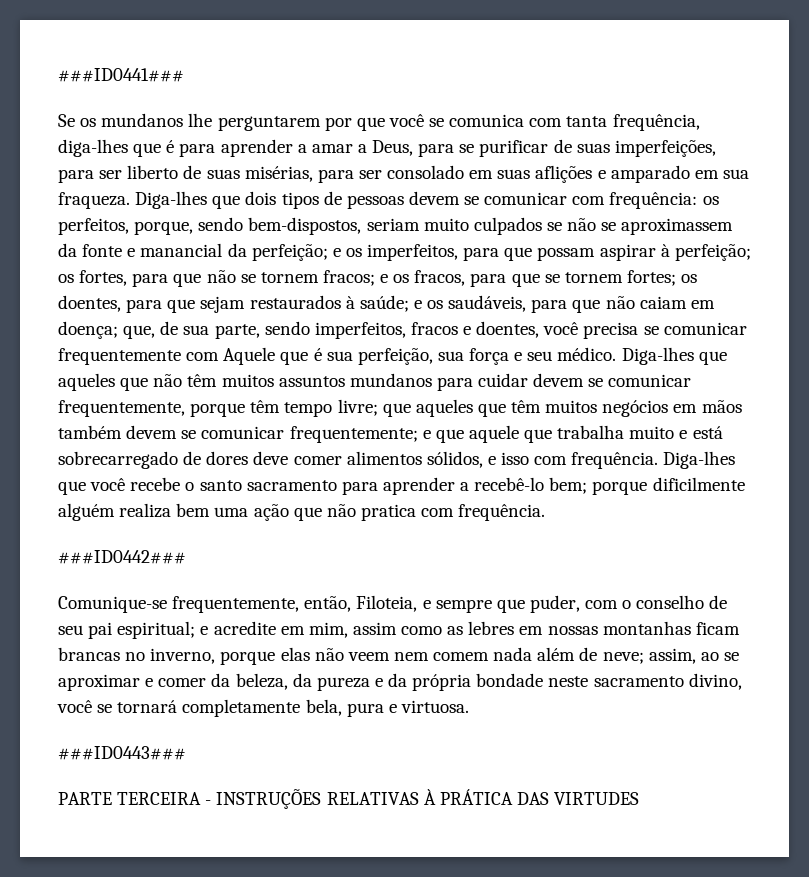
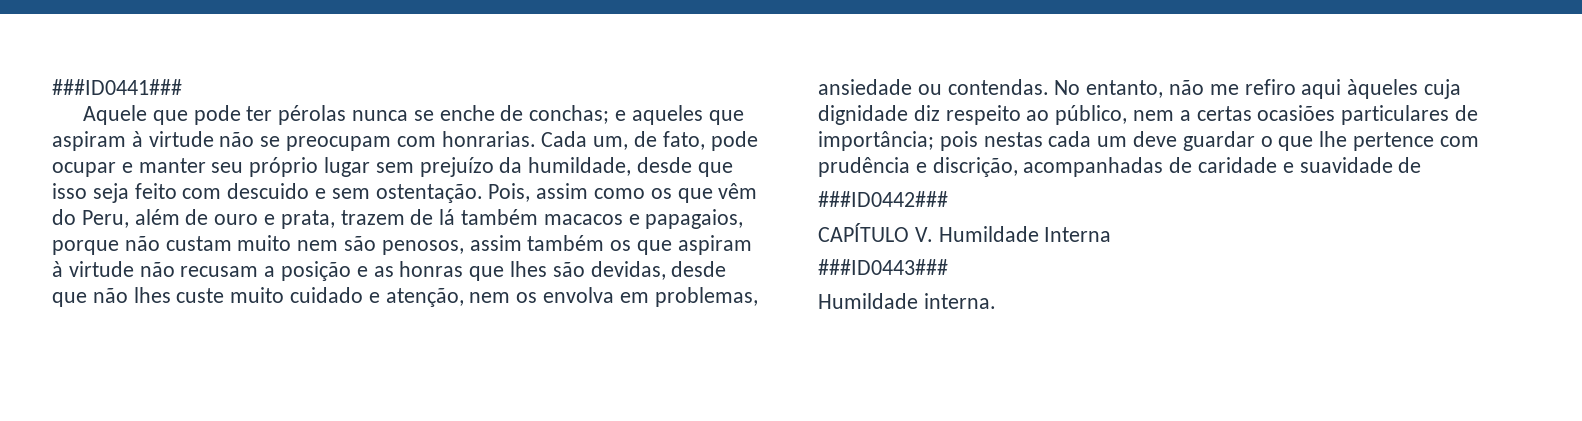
[58,113,700,131] [58,139,716,157] [58,165,749,183] [58,191,719,209] [58,217,734,235] [58,243,751,261] [58,270,698,287] [58,295,715,313] [58,321,747,339] [58,347,727,365] [58,373,692,391] [58,399,742,417] [58,425,723,443] [58,451,736,469] [58,477,745,495] [58,503,546,521] [58,550,186,564] [58,595,728,613] [58,621,740,639] [58,647,739,665] [58,673,742,691] [57,699,469,717] [58,746,186,760] [58,789,640,809] Se os mundanos lhe perguntarem por que você se comunica com tanta frequência, diga-lhes que é para aprender a amar a Deus, para se purificar de suas imperfeições, para ser liberto de suas misérias, para ser consolado em suas aflições e amparado em sua fraqueza. Diga-lhes que dois tipos de pessoas devem se comunicar com frequência: os perfeitos, porque, sendo bem-dispostos, seriam muito culpados se não se aproximassem da fonte e manancial da perfeição; e os imperfeitos, para que possam aspirar à perfeição; os fortes, para que não se tornem fracos; e os fracos, para que se tornem fortes; os doentes, para que sejam restaurados à saúde; e os saudáveis, para que não caiam em doença; que, de sua parte, sendo imperfeitos, fracos e doentes, você precisa se comunicar frequentemente com Aquele que é sua perfeição, sua força e seu médico. Diga-lhes que aqueles que não têm muitos assuntos mundanos para cuidar devem se comunicar frequentemente, porque têm tempo livre; que aqueles que têm muitos negócios em mãos também devem se comunicar frequentemente; e que aquele que trabalha muito e está sobrecarregado de dores deve comer alimentos sólidos, e isso com frequência. Diga-lhes que você recebe o santo sacramento para aprender a recebê-lo bem; porque dificilmente alguém realiza bem uma ação que não pratica com frequência. // ###ID0442### // Comunique-se frequentemente, então, Filoteia, e sempre que puder, com o conselho de seu pai espiritual; e acredite em mim, assim como as lebres em nossas montanhas ficam brancas no inverno, porque elas não veem nem comem nada além de neve; assim, ao se aproximar e comer da beleza, da pureza e da própria bondade neste sacramento divino, você se tornará completamente bela, pura e virtuosa. // ###ID0443### // PARTE TERCEIRA - INSTRUÇÕES RELATIVAS À PRÁTICA DAS VIRTUDES -> [83,105,744,125] [52,131,758,151] [52,157,733,177] [52,183,758,203] [52,209,744,229] [52,235,752,255] [52,261,727,281] [52,287,758,307] [818,79,1462,99] [818,105,1479,125] [818,131,1479,151] [818,157,1422,177] [818,191,948,207] [818,223,1112,242] [818,259,948,275] [818,293,996,309] Aquele que pode ter pérolas nunca se enche de conchas; e aqueles que aspiram à virtude não se preocupam com honrarias. Cada um, de fato, pode ocupar e manter seu próprio lugar sem prejuízo da humildade, desde que isso seja feito com descuido e sem ostentação. Pois, assim como os que vêm do Peru, além de ouro e prata, trazem de lá também macacos e papagaios, porque não custam muito nem são penosos, assim também os que aspiram à virtude não recusam a posição e as honras que lhes são devidas, desde que não lhes custe muito cuidado e atenção, nem os envolva em problemas, ansiedade ou contendas. No entanto, não me refiro aqui àqueles cuja dignidade diz respeito ao público, nem a certas ocasiões particulares de importância; pois nestas cada um deve guardar o que lhe pertence com prudência e discrição, acompanhadas de caridade e suavidade de // ###ID0442### // CAPÍTULO V. Humildade Interna // ###ID0443### // Humildade interna.

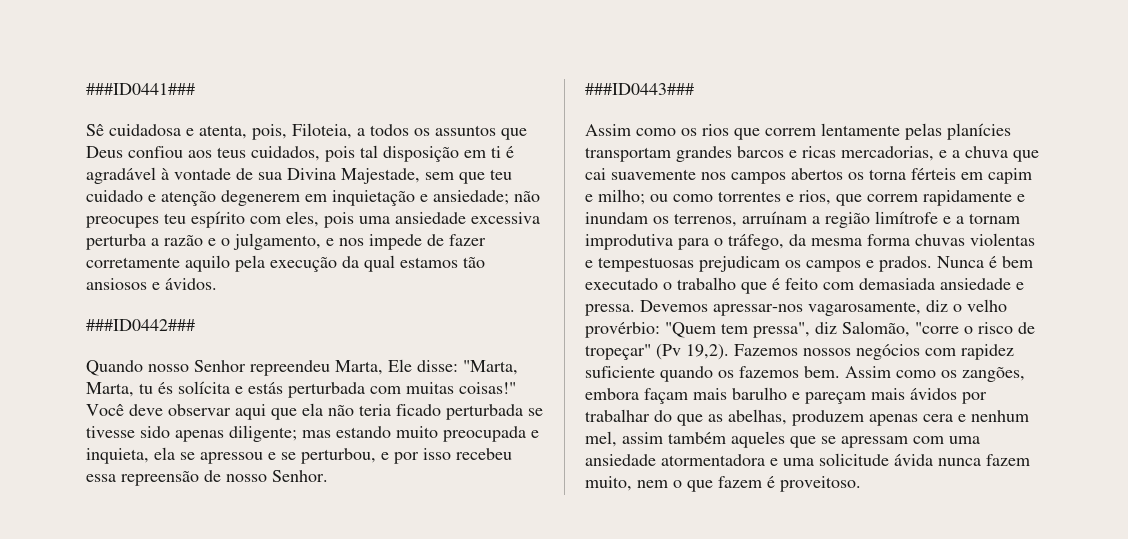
[83,105,744,125] [52,131,758,151] [52,157,733,177] [52,183,758,203] [52,209,744,229] [52,235,752,255] [52,261,727,281] [52,287,758,307] [818,79,1462,99] [818,105,1479,125] [818,131,1479,151] [818,157,1422,177] [818,191,948,207] [818,223,1112,242] [818,259,948,275] [818,293,996,309] Aquele que pode ter pérolas nunca se enche de conchas; e aqueles que aspiram à virtude não se preocupam com honrarias. Cada um, de fato, pode ocupar e manter seu próprio lugar sem prejuízo da humildade, desde que isso seja feito com descuido e sem ostentação. Pois, assim como os que vêm do Peru, além de ouro e prata, trazem de lá também macacos e papagaios, porque não custam muito nem são penosos, assim também os que aspiram à virtude não recusam a posição e as honras que lhes são devidas, desde que não lhes custe muito cuidado e atenção, nem os envolva em problemas, ansiedade ou contendas. No entanto, não me refiro aqui àqueles cuja dignidade diz respeito ao público, nem a certas ocasiões particulares de importância; pois nestas cada um deve guardar o que lhe pertence com prudência e discrição, acompanhadas de caridade e suavidade de // ###ID0442### // CAPÍTULO V. Humildade Interna // ###ID0443### // Humildade interna. -> [86,123,527,140] [86,145,514,162] [86,167,512,184] [86,190,540,206] [86,211,540,228] [86,233,486,250] [86,255,485,272] [86,278,217,290] [86,319,195,331] [86,359,518,376] [86,381,516,398] [86,403,543,420] [86,425,539,442] [86,447,512,464] [86,470,328,486] [585,83,694,95] [585,123,1011,140] [585,146,1039,162] [585,168,1032,184] [585,189,1025,206] [585,211,1020,228] [585,233,1035,250] [585,256,1033,272] [585,277,1024,294] [585,299,1007,316] [585,321,1035,338] [585,344,1014,360] [585,366,1025,382] [585,387,987,404] [585,409,1029,426] [585,431,980,448] [585,453,1030,466] [585,476,861,492] Sê cuidadosa e atenta, pois, Filoteia, a todos os assuntos que Deus confiou aos teus cuidados, pois tal disposição em ti é agradável à vontade de sua Divina Majestade, sem que teu cuidado e atenção degenerem em inquietação e ansiedade; não preocupes teu espírito com eles, pois uma ansiedade excessiva perturba a razão e o julgamento, e nos impede de fazer corretamente aquilo pela execução da qual estamos tão ansiosos e ávidos. // ###ID0442### // Quando nosso Senhor repreendeu Marta, Ele disse: "Marta, Marta, tu és solícita e estás perturbada com muitas coisas!" Você deve observar aqui que ela não teria ficado perturbada se tivesse sido apenas diligente; mas estando muito preocupada e inquieta, ela se apressou e se perturbou, e por isso recebeu essa repreensão de nosso Senhor. // ###ID0443### // Assim como os rios que correm lentamente pelas planícies transportam grandes barcos e ricas mercadorias, e a chuva que cai suavemente nos campos abertos os torna férteis em capim e milho; ou como torrentes e rios, que correm rapidamente e inundam os terrenos, arruínam a região limítrofe e a tornam improdutiva para o tráfego, da mesma forma chuvas violentas e tempestuosas prejudicam os campos e prados. Nunca é bem executado o trabalho que é feito com demasiada ansiedade e pressa. Devemos apressar-nos vagarosamente, diz o velho provérbio: "Quem tem pressa", diz Salomão, "corre o risco de tropeçar" (Pv 19,2). Fazemos nossos negócios com rapidez suficiente quando os fazemos bem. Assim como os zangões, embora façam mais barulho e pareçam mais ávidos por trabalhar do que as abelhas, produzem apenas cera e nenhum mel, assim também aqueles que se apressam com uma ansiedade atormentadora e uma solicitude ávida nunca fazem muito, nem o que fazem é proveitoso.

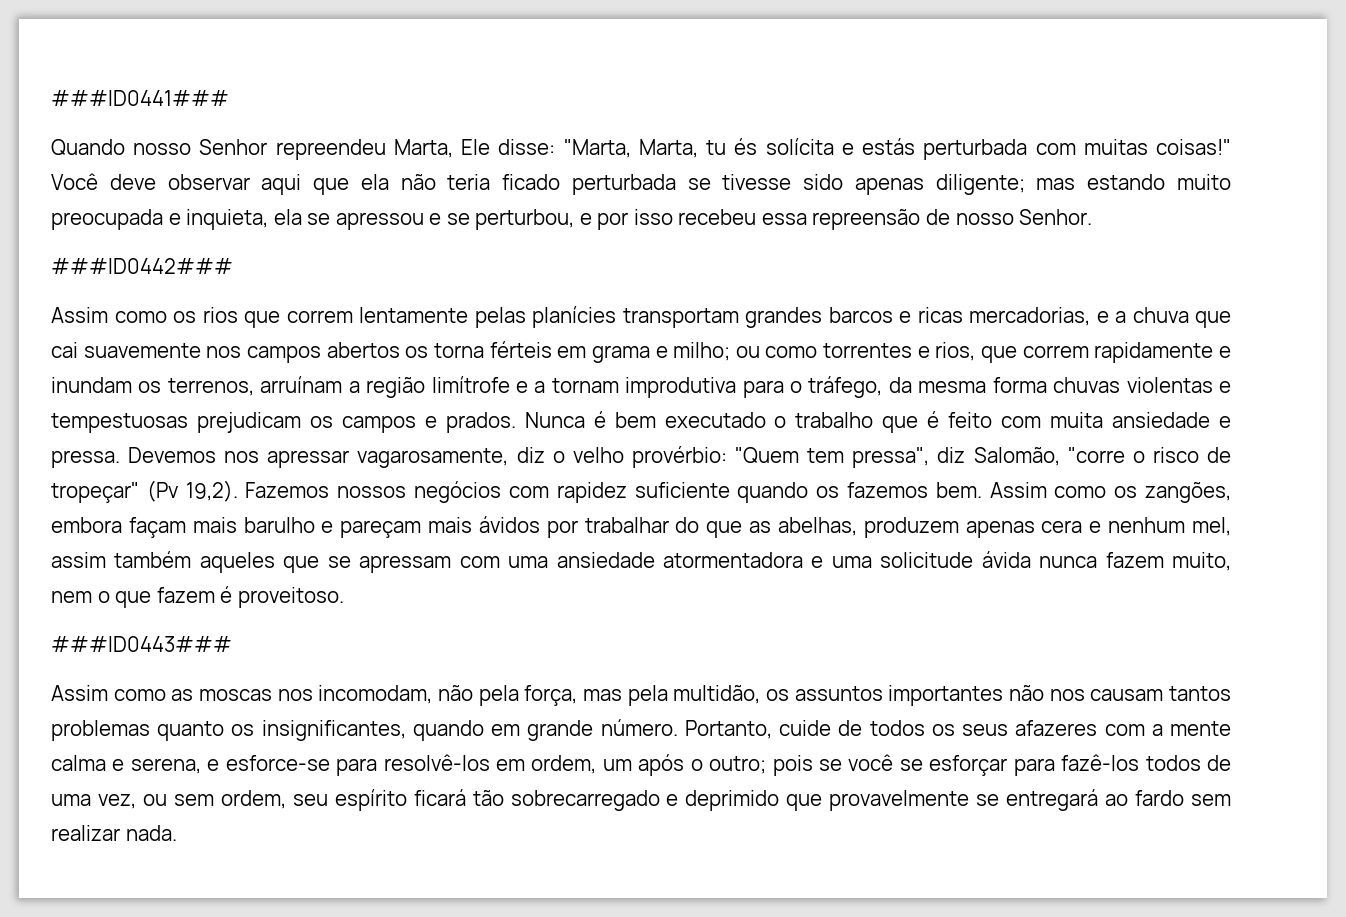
[86,123,527,140] [86,145,514,162] [86,167,512,184] [86,190,540,206] [86,211,540,228] [86,233,486,250] [86,255,485,272] [86,278,217,290] [86,319,195,331] // Sê cuidadosa e atenta, pois, Filoteia, a todos os assuntos que Deus confiou aos teus cuidados, pois tal disposição em ti é agradável à vontade de sua Divina Majestade, sem que teu cuidado e atenção degenerem em inquietação e ansiedade; não preocupes teu espírito com eles, pois uma ansiedade excessiva perturba a razão e o julgamento, e nos impede de fazer corretamente aquilo pela execução da qual estamos tão ansiosos e ávidos. // ###ID0442### -> (229, 98) none
[585,83,694,95] ###ID0443### -> [51,258,233,274] ###ID0442###
[988,168,1032,184] capim -> [591,345,650,363] grama
[859,278,935,290] demasiada -> [1050,412,1104,428] muita
[713,304,803,316] apressar-nos -> [224,450,350,468] nos apressar
(861, 484) none -> [51,636,232,652] [51,685,1231,706] [51,719,1232,741] [51,754,1231,776] [51,789,1231,811] [51,825,177,841] // ###ID0443### // Assim como as moscas nos incomodam, não pela força, mas pela multidão, os assuntos importantes não nos causam tantos problemas quanto os insignificantes, quando em grande número. Portanto, cuide de todos os seus afazeres com a mente calma e serena, e esforce-se para resolvê-los em ordem, um após o outro; pois se você se esforçar para fazê-los todos de uma vez, ou sem ordem, seu espírito ficará tão sobrecarregado e deprimido que provavelmente se entregará ao fardo sem realizar nada.

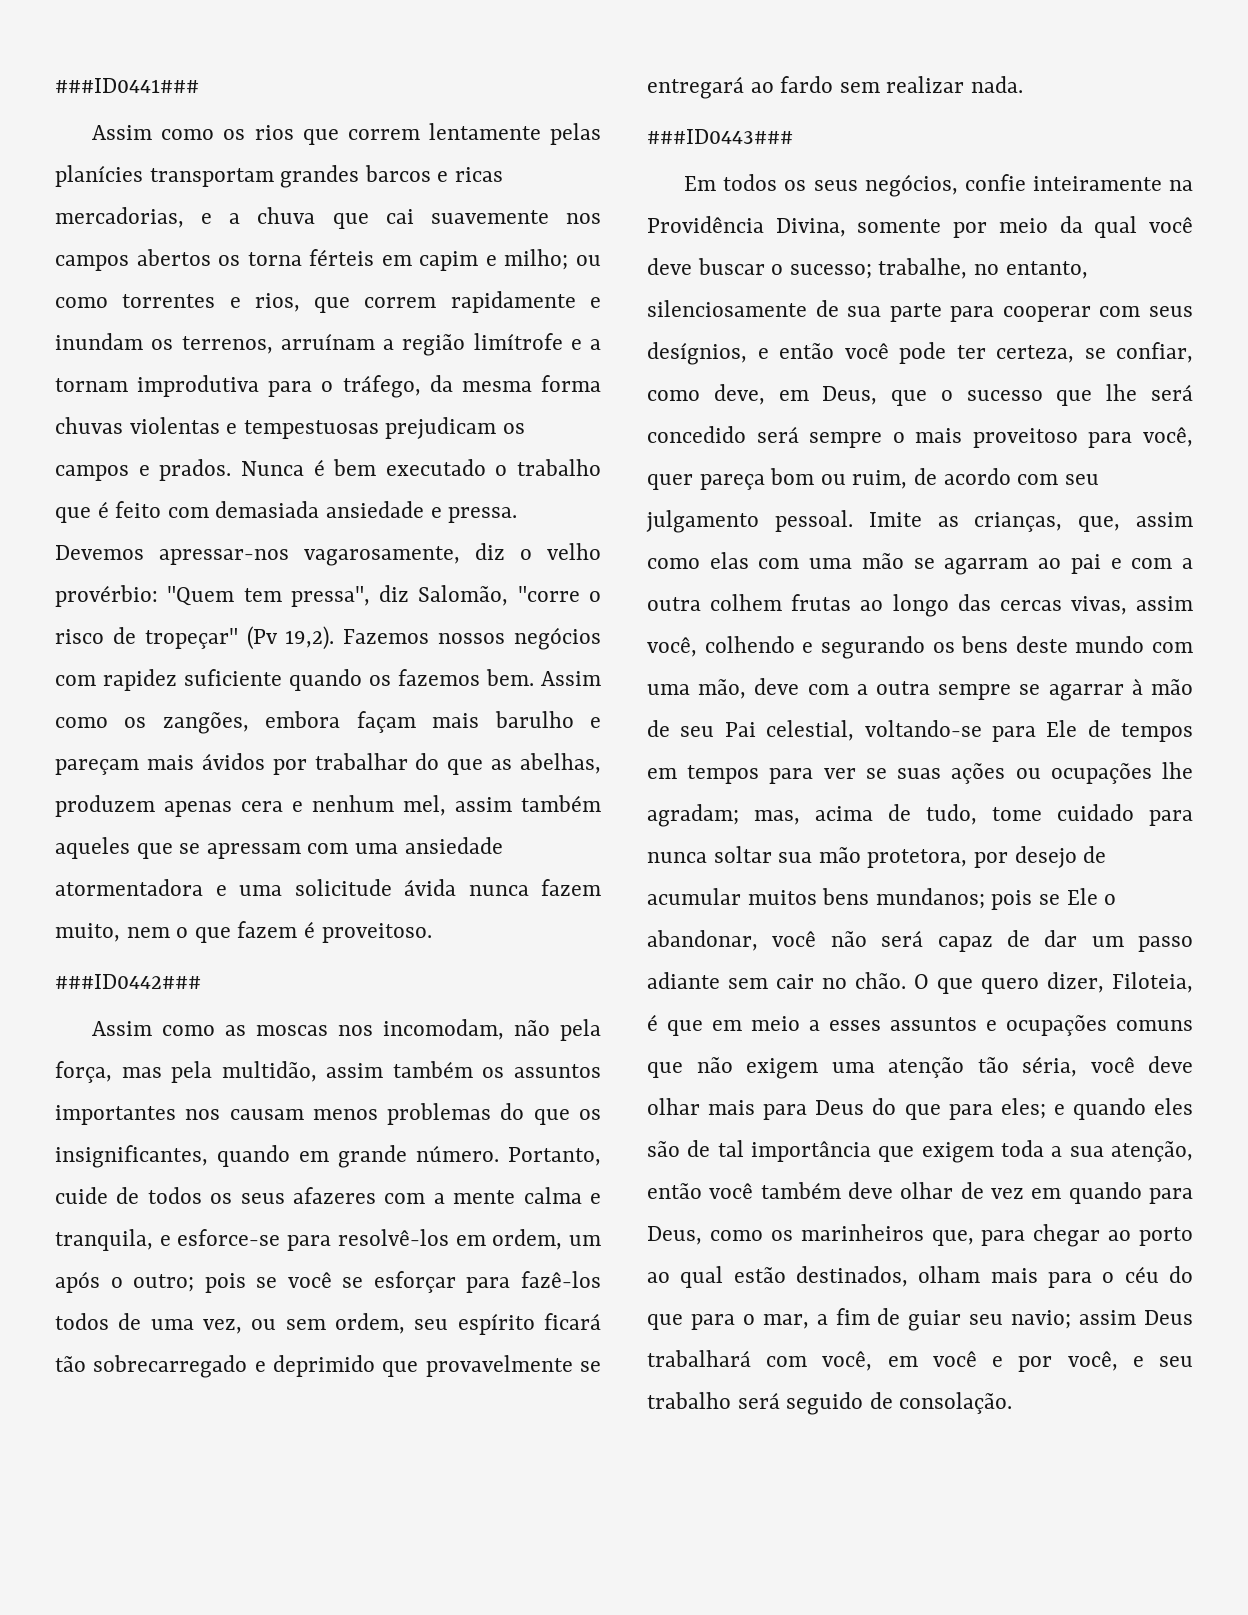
[51,138,1232,160] [51,173,1231,195] [51,209,1093,230] [51,258,233,274] // Quando nosso Senhor repreendeu Marta, Ele disse: "Marta, Marta, tu és solícita e estás perturbada com muitas coisas!" Você deve observar aqui que ela não teria ficado perturbada se tivesse sido apenas diligente; mas estando muito preocupada e inquieta, ela se apressou e se perturbou, e por isso recebeu essa repreensão de nosso Senhor. // ###ID0442### -> (199, 85) none
[591,345,650,363] grama -> [419,251,479,271] capim
[1050,412,1104,428] muita -> [215,501,320,518] demasiada
[224,450,350,468] nos apressar -> [159,549,289,565] apressar-nos
[51,636,232,652] ###ID0443### -> [55,974,201,989] ###ID0442###
(761, 694) none -> [326,1061,473,1078] assim também
[1008,685,1044,701] não -> (176, 1115) none
[1169,686,1231,701] [51,720,225,741] tantos problemas quanto -> [312,1103,570,1125] menos problemas do que
[130,758,201,774] serena, -> [55,1229,153,1251] tranquila,
(177, 833) none -> [647,129,793,144] [684,174,1193,197] [647,216,1193,238] [647,258,1088,279] [647,300,1193,322] [647,342,1193,365] [647,384,1193,406] [647,426,1193,448] [647,468,1099,490] [646,510,1193,533] [647,552,1193,575] [647,594,1193,617] [647,636,1193,659] [647,678,1193,701] [647,720,1193,742] [647,762,1193,784] [647,804,1193,827] [647,846,1107,868] [647,888,1117,910] [647,930,1193,952] [647,972,1193,994] [647,1014,1193,1036] [647,1056,1193,1079] [647,1098,1193,1120] [647,1140,1193,1163] [647,1182,1193,1204] [647,1224,1193,1247] [647,1266,1193,1288] [647,1308,1193,1331] [647,1350,1193,1372] [647,1392,1013,1415] // ###ID0443### // Em todos os seus negócios, confie inteiramente na Providência Divina, somente por meio da qual você deve buscar o sucesso; trabalhe, no entanto, silenciosamente de sua parte para cooperar com seus desígnios, e então você pode ter certeza, se confiar, como deve, em Deus, que o sucesso que lhe será concedido será sempre o mais proveitoso para você, quer pareça bom ou ruim, de acordo com seu julgamento pessoal. Imite as crianças, que, assim como elas com uma mão se agarram ao pai e com a outra colhem frutas ao longo das cercas vivas, assim você, colhendo e segurando os bens deste mundo com uma mão, deve com a outra sempre se agarrar à mão de seu Pai celestial, voltando-se para Ele de tempos em tempos para ver se suas ações ou ocupações lhe agradam; mas, acima de tudo, tome cuidado para nunca soltar sua mão protetora, por desejo de acumular muitos bens mundanos; pois se Ele o abandonar, você não será capaz de dar um passo adiante sem cair no chão. O que quero dizer, Filoteia, é que em meio a esses assuntos e ocupações comuns que não exigem uma atenção tão séria, você deve olhar mais para Deus do que para eles; e quando eles são de tal importância que exigem toda a sua atenção, então você também deve olhar de vez em quando para Deus, como os marinheiros que, para chegar ao porto ao qual estão destinados, olham mais para o céu do que para o mar, a fim de guiar seu navio; assim Deus trabalhará com você, em você e por você, e seu trabalho será seguido de consolação.

